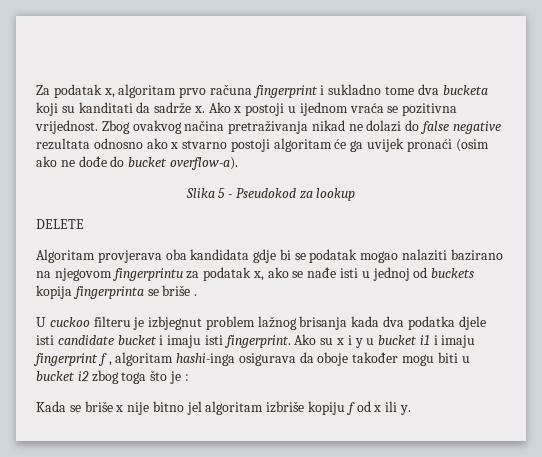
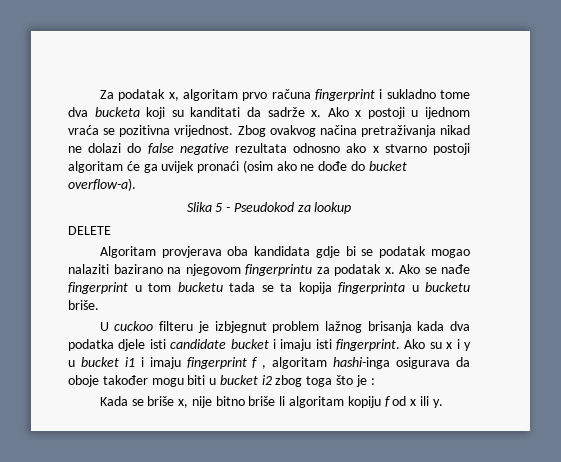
[252,267,475,281] [36,285,198,299] x, ako se nađe isti u jednoj od buckets kopija fingerprinta se briše . -> [384,264,470,274] [68,282,470,294] [68,300,99,310] x. Ako se nađe fingerprint u tom bucketu tada se ta kopija fingerprinta u bucketu briše.
[115,405,124,412] x -> [178,399,189,408] x,
[186,401,305,415] jel algoritam izbriše -> [248,396,345,408] briše li algoritam

